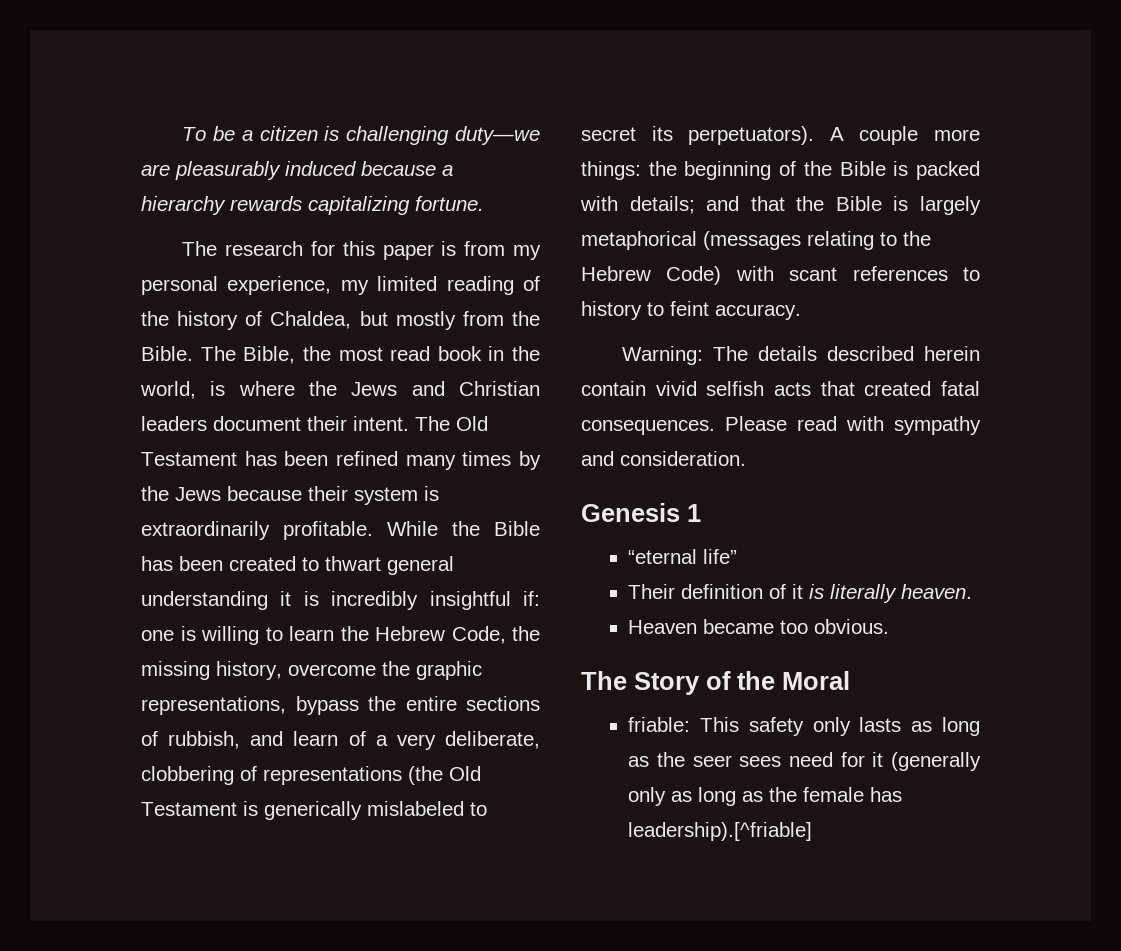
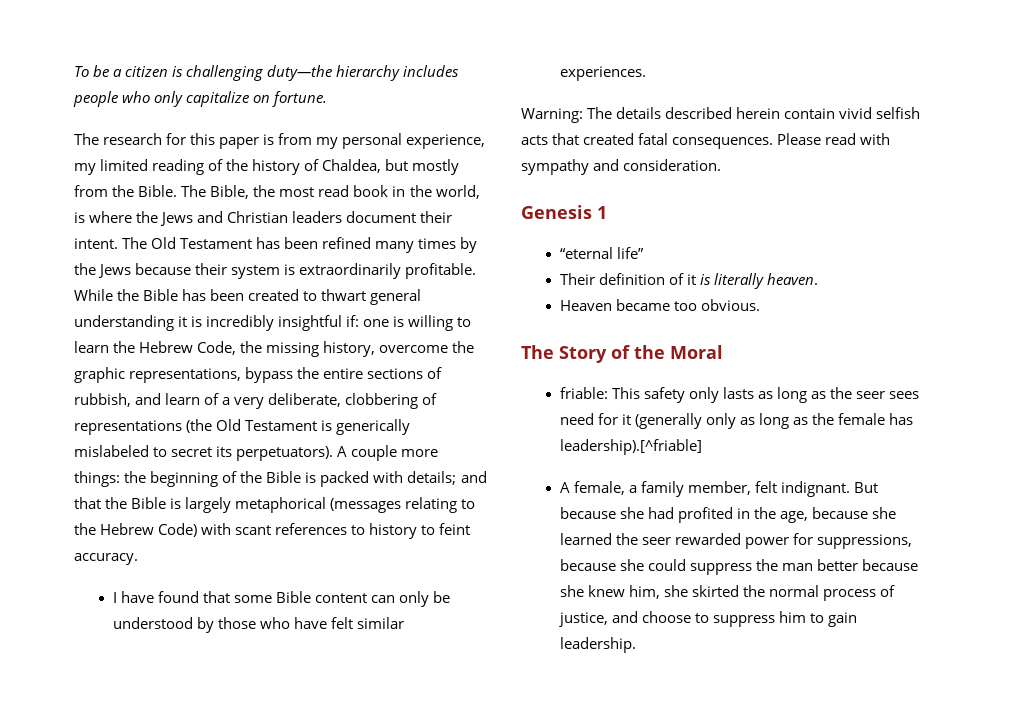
[455,126,540,145] [141,161,453,180] [141,196,410,215] duty—we are pleasurably induced because a hierarchy rewards capitalizing -> [267,65,460,81] [73,91,271,107] duty—the hierarchy includes people who only capitalize on
(801, 312) none -> [112,591,451,607] [112,617,405,633] [559,66,646,81] // I have found that some Bible content can only be understood by those who have felt similar experiences.
(813, 831) none -> [559,481,879,497] [559,507,897,523] [559,533,913,549] [559,559,919,575] [559,585,896,601] [558,611,858,627] [559,637,636,653] // A female, a family member, felt indignant. But because she had profited in the age, because she learned the seer rewarded power for suppressions, because she could suppress the man better because she knew him, she skirted the normal process of justice, and choose to suppress him to gain leadership.

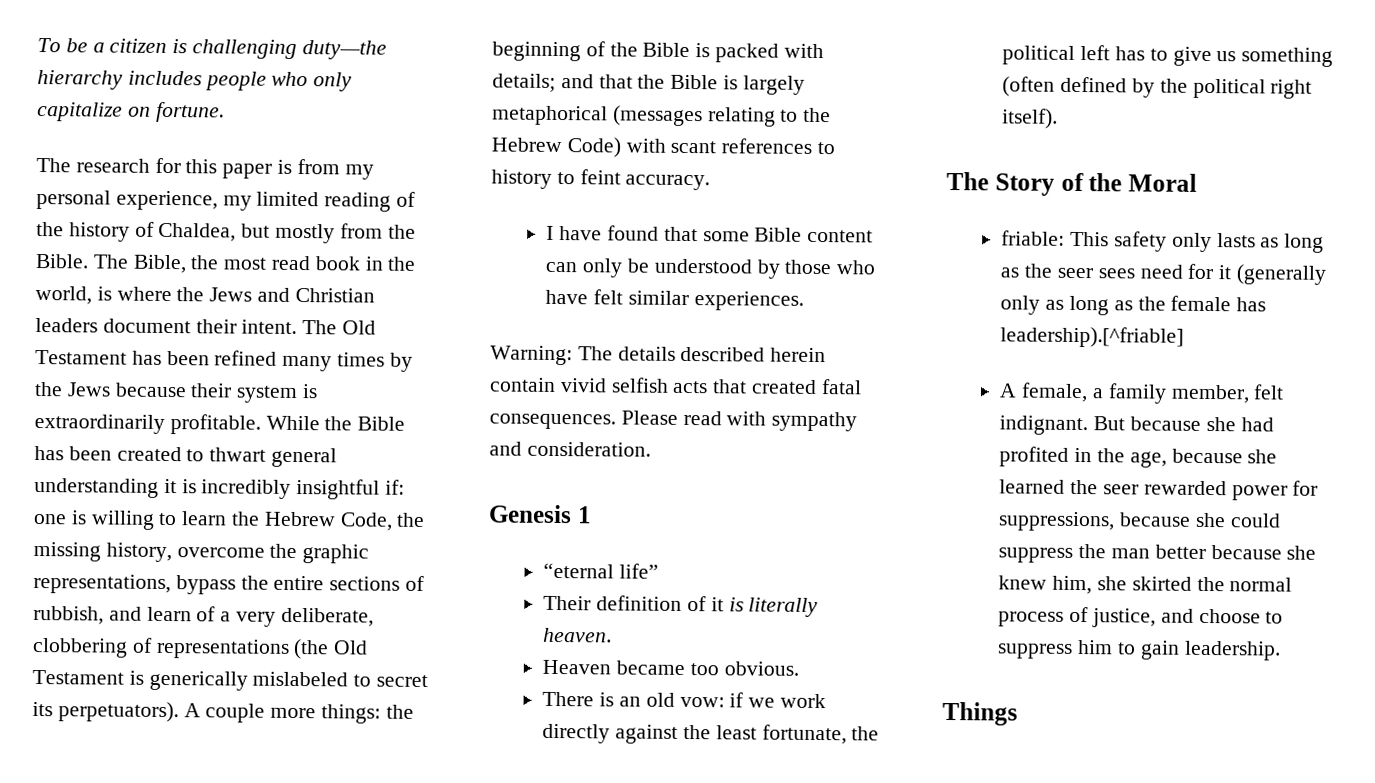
(760, 305) none -> [542,691,826,709] [542,723,880,745] [1002,45,1334,67] [1002,76,1313,99] [1002,108,1059,129] // There is an old vow: if we work directly against the least fortunate, the political left has to give us something (often defined by the political right itself).
(636, 645) none -> [942,701,1018,726] // Things

